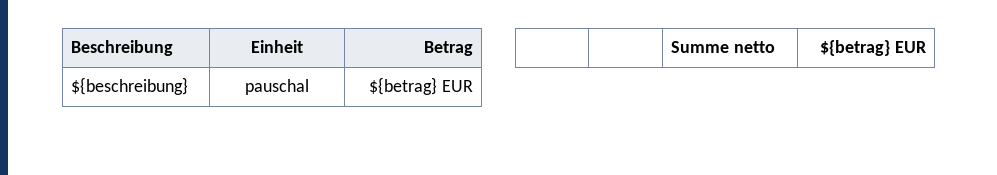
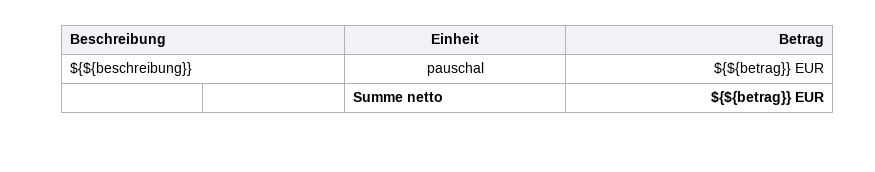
[71,77,189,95] ${beschreibung} -> [69,62,192,76] ${${beschreibung}}
[368,77,437,95] ${betrag} -> [714,62,792,76] ${${betrag}}
[819,40,890,56] ${betrag} -> [711,91,793,105] ${${betrag}}

